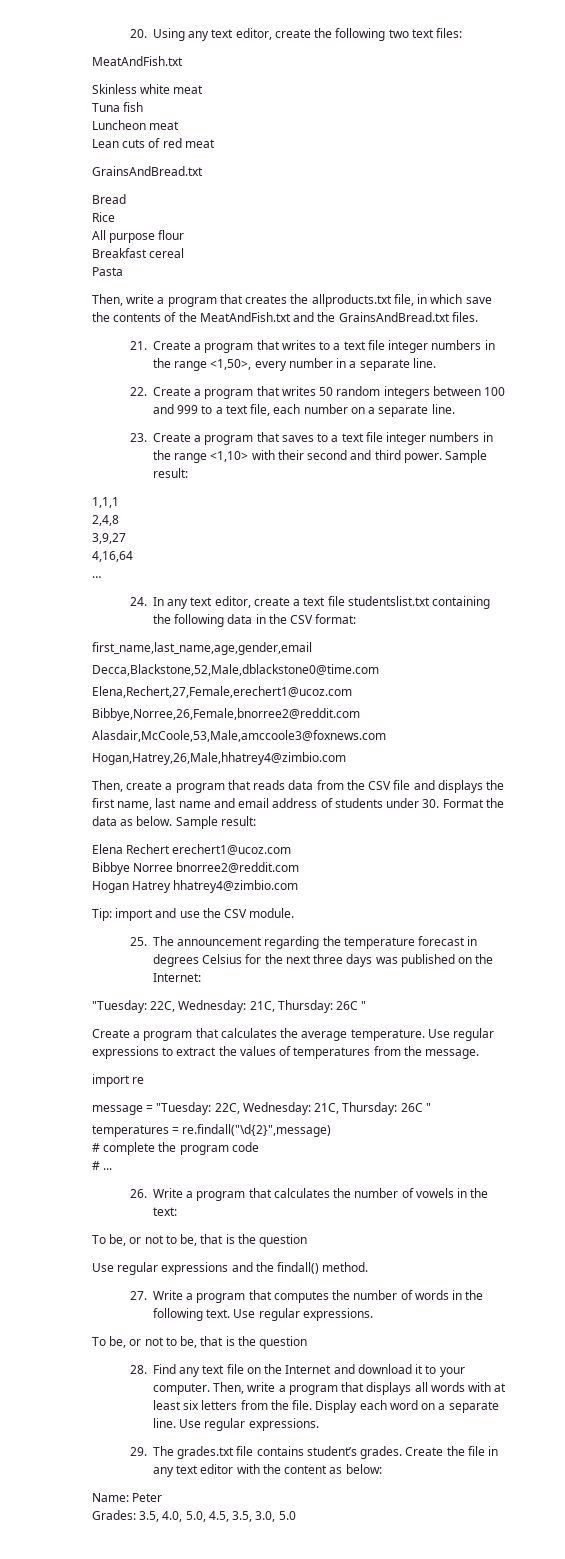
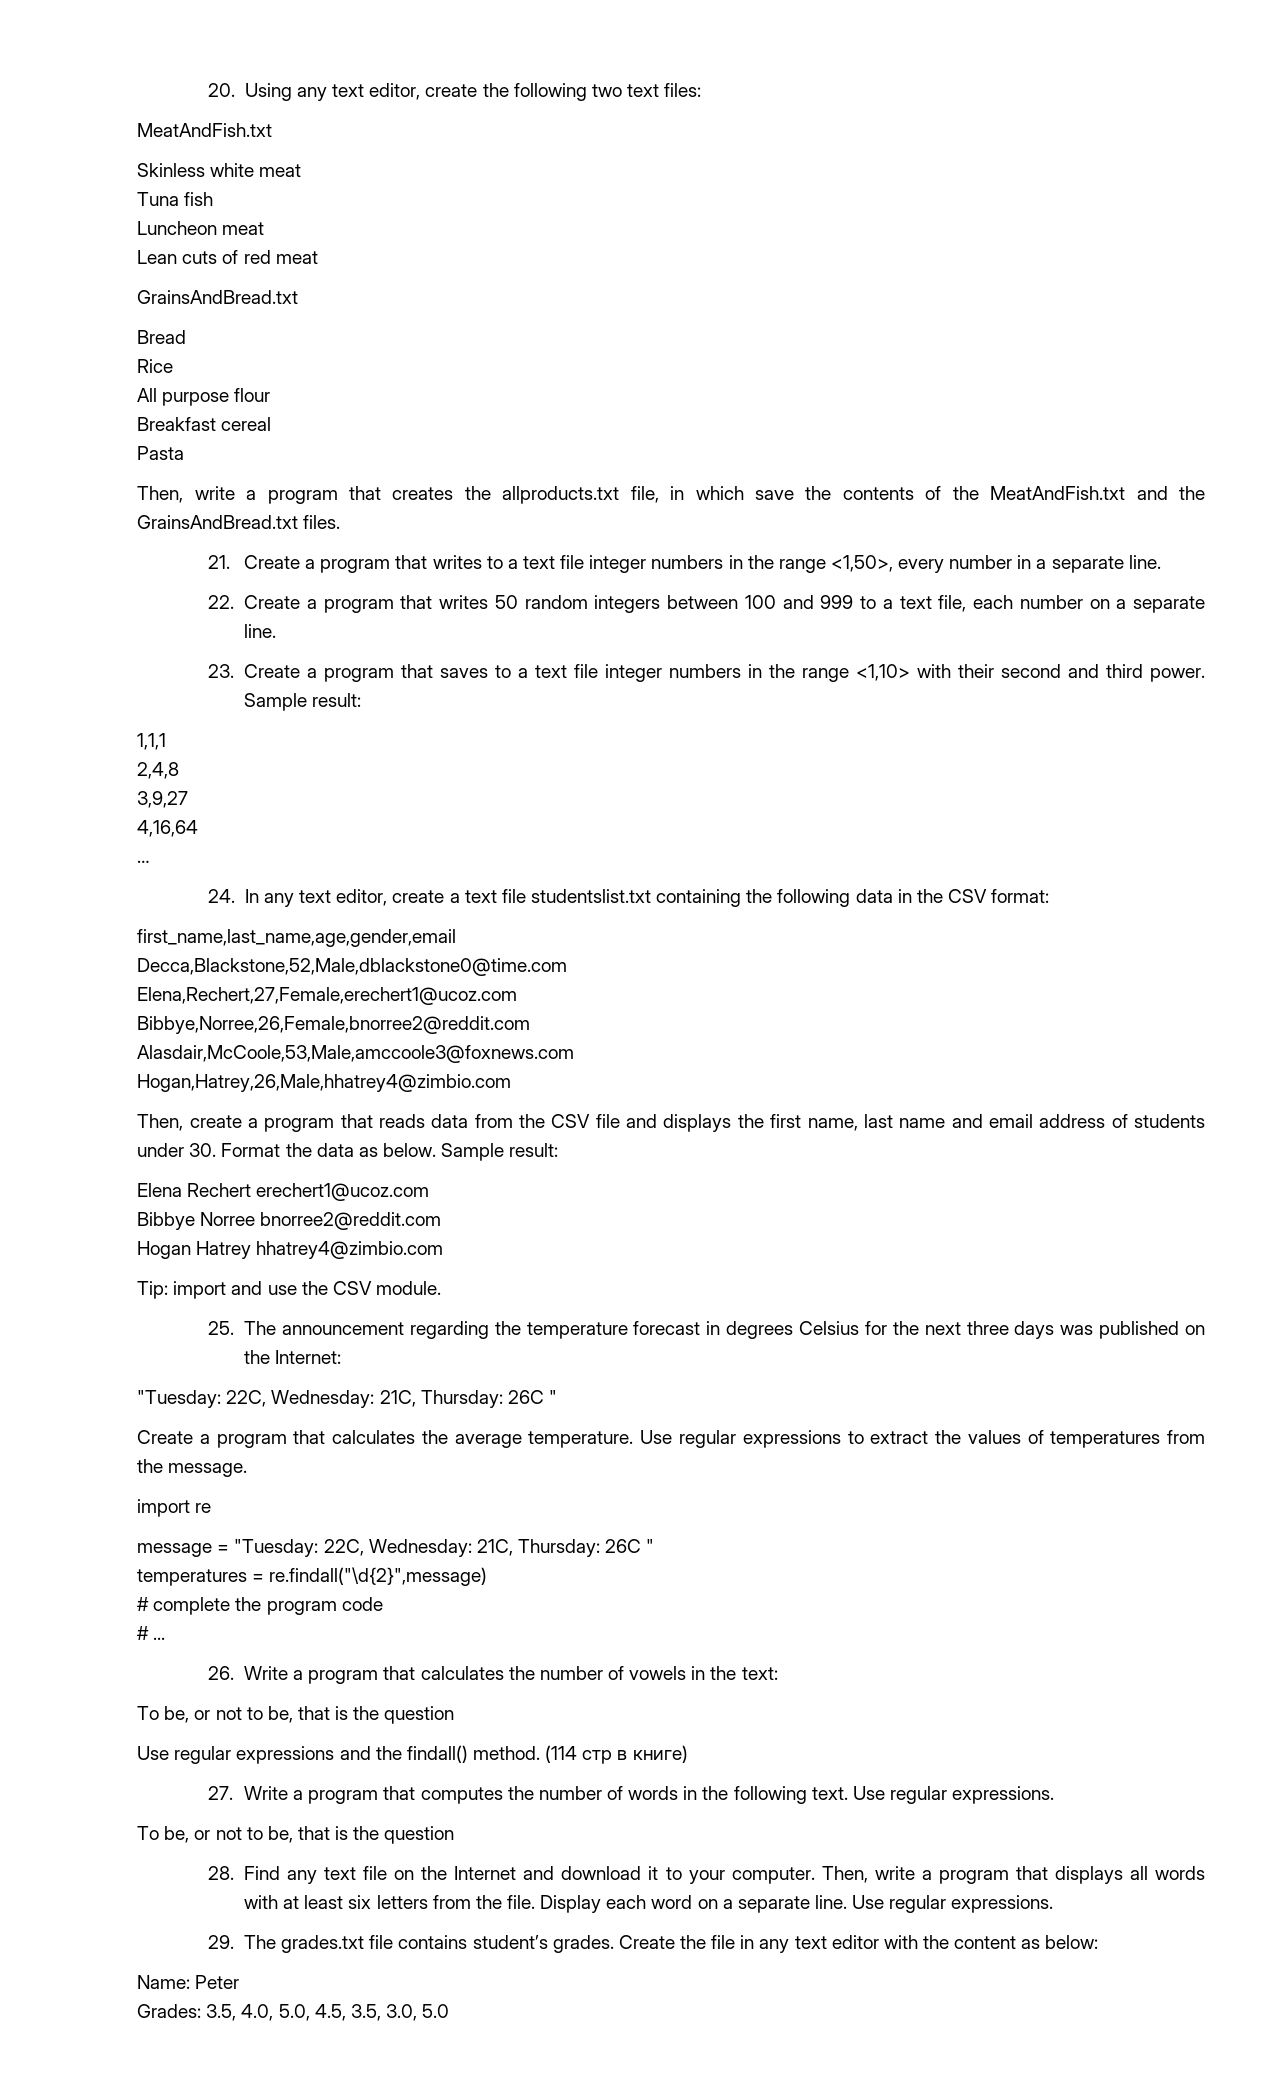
(369, 1267) none -> [545,1745,688,1764] (114 стр в книге)

